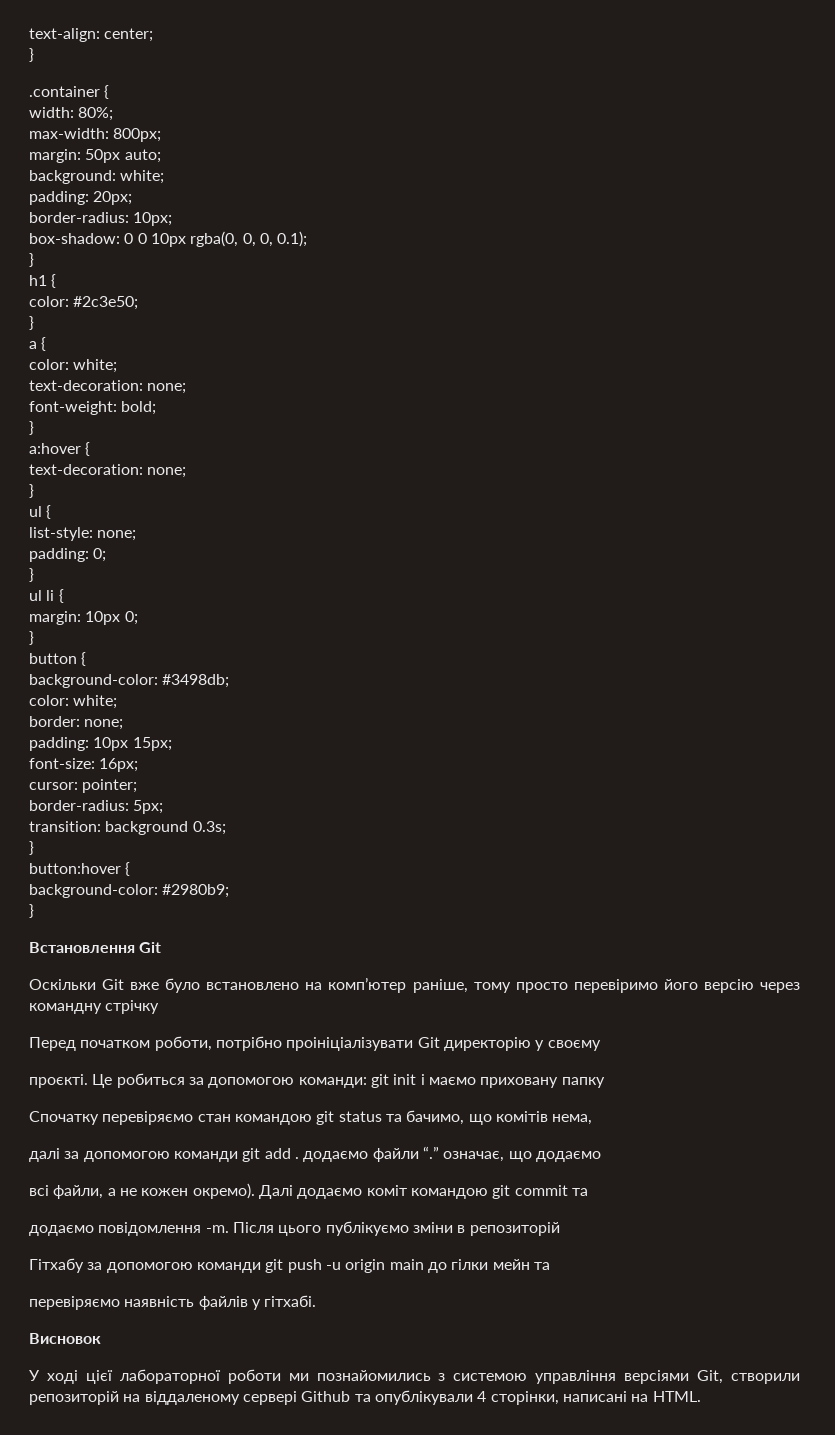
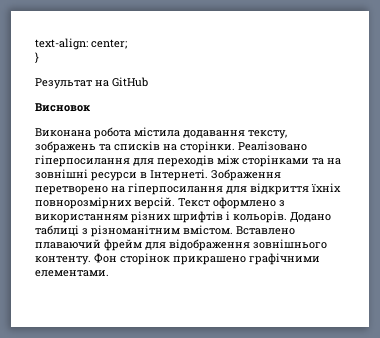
[29,85,110,99] [29,107,114,121] [29,128,162,142] [29,149,161,163] [29,170,165,184] [29,191,133,205] [29,212,173,226] [29,231,308,247] [29,253,34,267] [29,274,57,288] [29,296,139,310] [29,316,34,330] [29,337,47,351] [29,359,118,373] [29,380,187,394] [29,401,157,415] [29,421,34,435] [29,442,91,456] [29,464,187,478] [29,484,34,498] [29,505,52,519] [29,527,137,541] [29,548,107,562] [29,568,34,582] [29,589,64,603] [29,611,138,625] [29,631,34,645] [29,652,87,666] [29,674,230,688] [29,695,118,709] [29,716,124,730] [29,737,172,751] [29,758,139,772] [29,779,138,793] [29,800,164,814] [29,821,226,835] [29,841,34,855] [29,862,131,876] [29,884,230,898] [29,904,34,918] [29,942,162,953] [29,977,801,993] [29,1000,160,1014] [29,1036,601,1051] [29,1073,605,1088] [29,1110,593,1125] [29,1146,601,1162] [29,1183,588,1199] [29,1221,560,1236] [29,1258,550,1273] [29,1295,317,1310] [29,1333,101,1344] [29,1369,800,1384] [29,1390,701,1405] .container { // width: 80%; // max-width: 800px; // margin: 50px auto; // background: white; // padding: 20px; // border-radius: 10px; // box-shadow: 0 0 10px rgba(0, 0, 0, 0.1); // } // h1 { // color: #2c3e50; // } // a { // color: white; // text-decoration: none; // font-weight: bold; // } // a:hover { // text-decoration: none; // } // ul { // list-style: none; // padding: 0; // } // ul li { // margin: 10px 0; // } // button { // background-color: #3498db; // color: white; // border: none; // padding: 10px 15px; // font-size: 16px; // cursor: pointer; // border-radius: 5px; // transition: background 0.3s; // } // button:hover { // background-color: #2980b9; // } // Встановлення Git // Оскільки Git вже було встановлено на комп’ютер раніше, тому просто перевіримо його версію через командну стрічку // Перед початком роботи, потрібно проініціалізувати Git директорію у своєму // проєкті. Це робиться за допомогою команди: git init і маємо приховану папку // Спочатку перевіряємо стан командою git status та бачимо, що комітів нема, // далі за допомогою команди git add . додаємо файли “.” означає, що додаємо // всі файли, а не кожен окремо). Далі додаємо коміт командою git commit та // додаємо повідомлення -m. Після цього публікуємо зміни в репозиторій // Гітхабу за допомогою команди git push -u origin main до гілки мейн та // перевіряємо наявність файлів у гітхабі. // Висновок // У ході цієї лабораторної роботи ми познайомились з системою управління версіями Git, створили репозиторій на віддаленому сервері Github та опублікували 4 сторінки, написані на HTML. -> [35,77,148,89] [35,103,90,112] [35,127,287,139] [35,141,307,153] [35,155,341,167] [35,169,281,181] [35,183,341,195] [35,197,285,209] [35,211,331,223] [35,225,295,237] [35,239,327,251] [35,253,320,265] [35,270,109,277] Результат на GitHub // Висновок // Виконана робота містила додавання тексту, зображень та списків на сторінки. Реалізовано гіперпосилання для переходів між сторінками та на зовнішні ресурси в Інтернеті. Зображення перетворено на гіперпосилання для відкриття їхніх повнорозмірних версій. Текст оформлено з використанням різних шрифтів і кольорів. Додано таблиці з різноманітним вмістом. Вставлено плаваючий фрейм для відображення зовнішнього контенту. Фон сторінок прикрашено графічними елементами.

